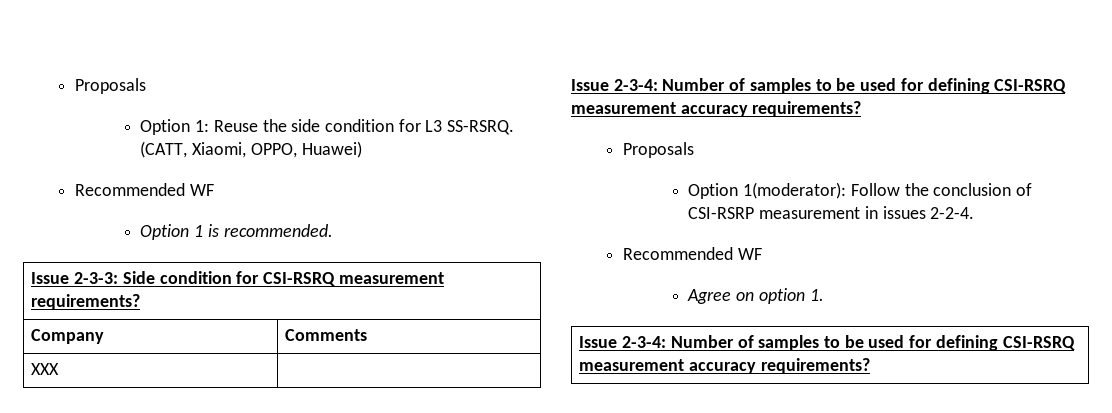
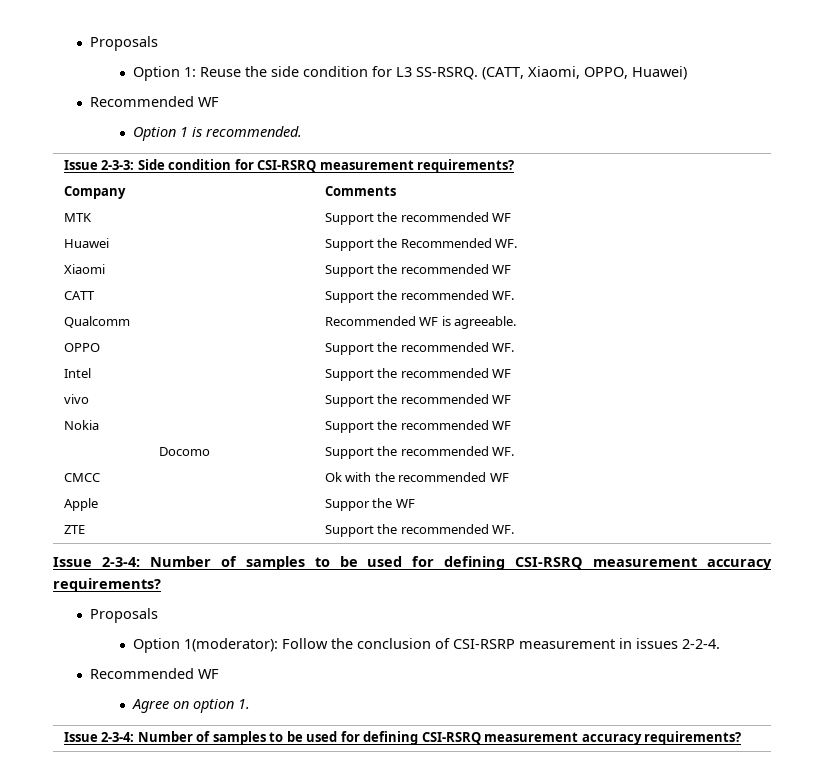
[31,363,60,375] XXX | -> [63,213,92,222] [324,212,512,225] [63,238,109,248] [324,238,518,251] [63,264,105,274] [324,264,512,277] [63,291,95,300] [324,290,515,303] [63,316,130,328] [324,316,517,329] [63,343,100,352] [324,342,515,355] [63,368,91,378] [324,368,512,381] [63,394,89,404] [324,394,512,407] [63,420,99,430] [324,420,512,433] [158,447,210,456] [324,446,515,459] [63,473,100,482] [324,472,509,482] [63,498,98,511] [324,498,415,511] [63,525,85,534] [324,524,515,537] MTK | Support the recommended WF // Huawei | Support the Recommended WF. // Xiaomi | Support the recommended WF // CATT | Support the recommended WF. // Qualcomm | Recommended WF is agreeable. // OPPO | Support the recommended WF. // Intel | Support the recommended WF // vivo | Support the recommended WF // Nokia | Support the recommended WF // Docomo | Support the recommended WF. // CMCC | Ok with the recommended WF // Apple | Suppor the WF // ZTE | Support the recommended WF.

